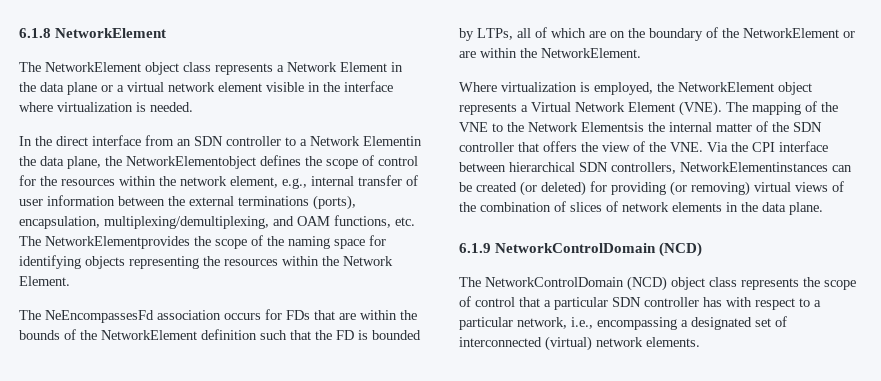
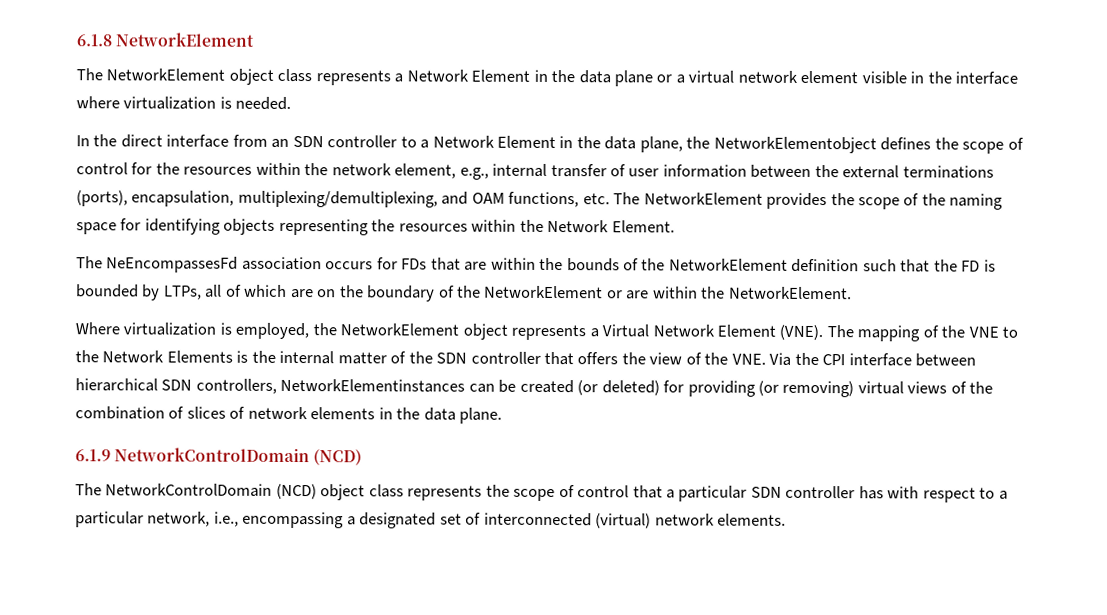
[363,136,422,146] Elementin -> [497,135,574,149] Element in
[45,236,190,249] NetworkElementprovides -> [643,192,828,210] NetworkElement provides
[581,122,644,132] Elementsis -> [166,350,249,363] Elements is

